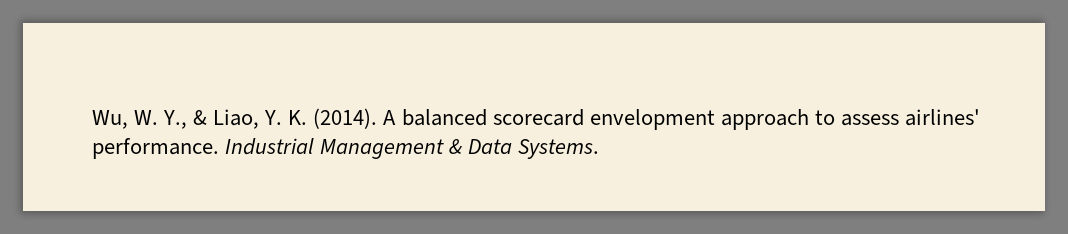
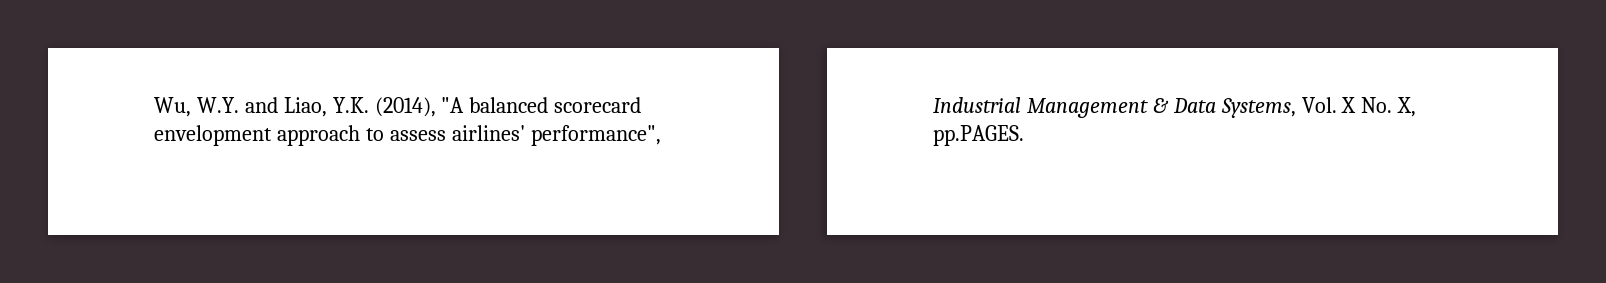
[133,108,397,129] W. Y., & Liao, Y. K. (2014). A -> [196,97,465,117] W.Y. and Liao, Y.K. (2014), "A
[91,138,219,159] performance. -> [530,125,661,146] performance",
[518,139,600,159] Systems. -> [1220,97,1417,118] [932,125,1024,146] Systems, Vol. X No. X, pp.PAGES.

